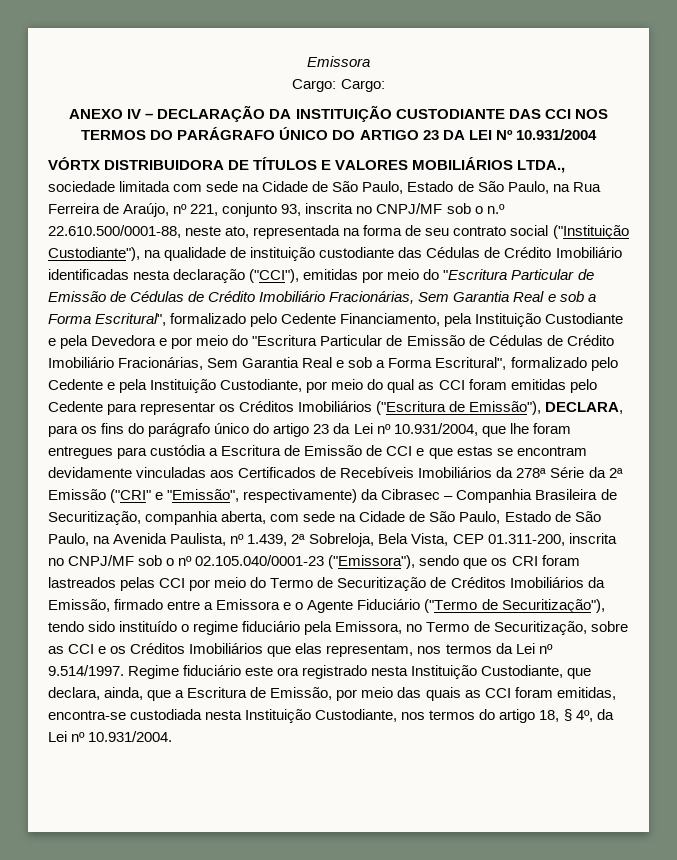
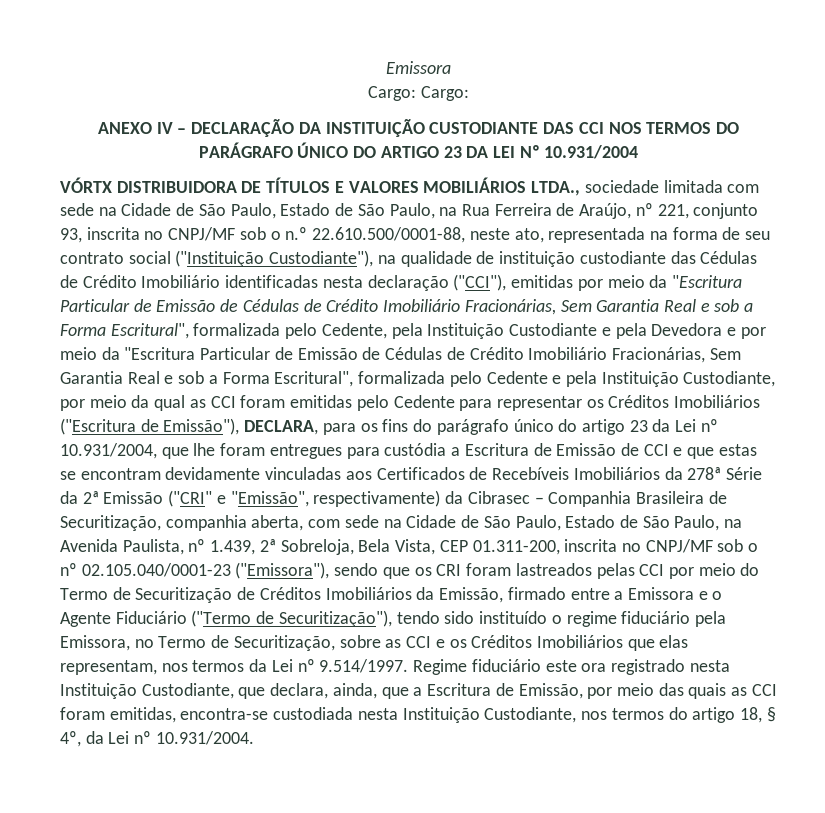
[423,269,440,280] do -> [649,275,668,288] da
[170,313,441,327] formalizado pelo Cedente Financiamento, -> [193,323,387,339] formalizada pelo Cedente,
[232,335,249,346] do -> [101,347,120,360] da
[510,357,587,368] formalizado -> [358,371,446,384] formalizada
[367,379,384,390] do -> [131,395,150,408] da

